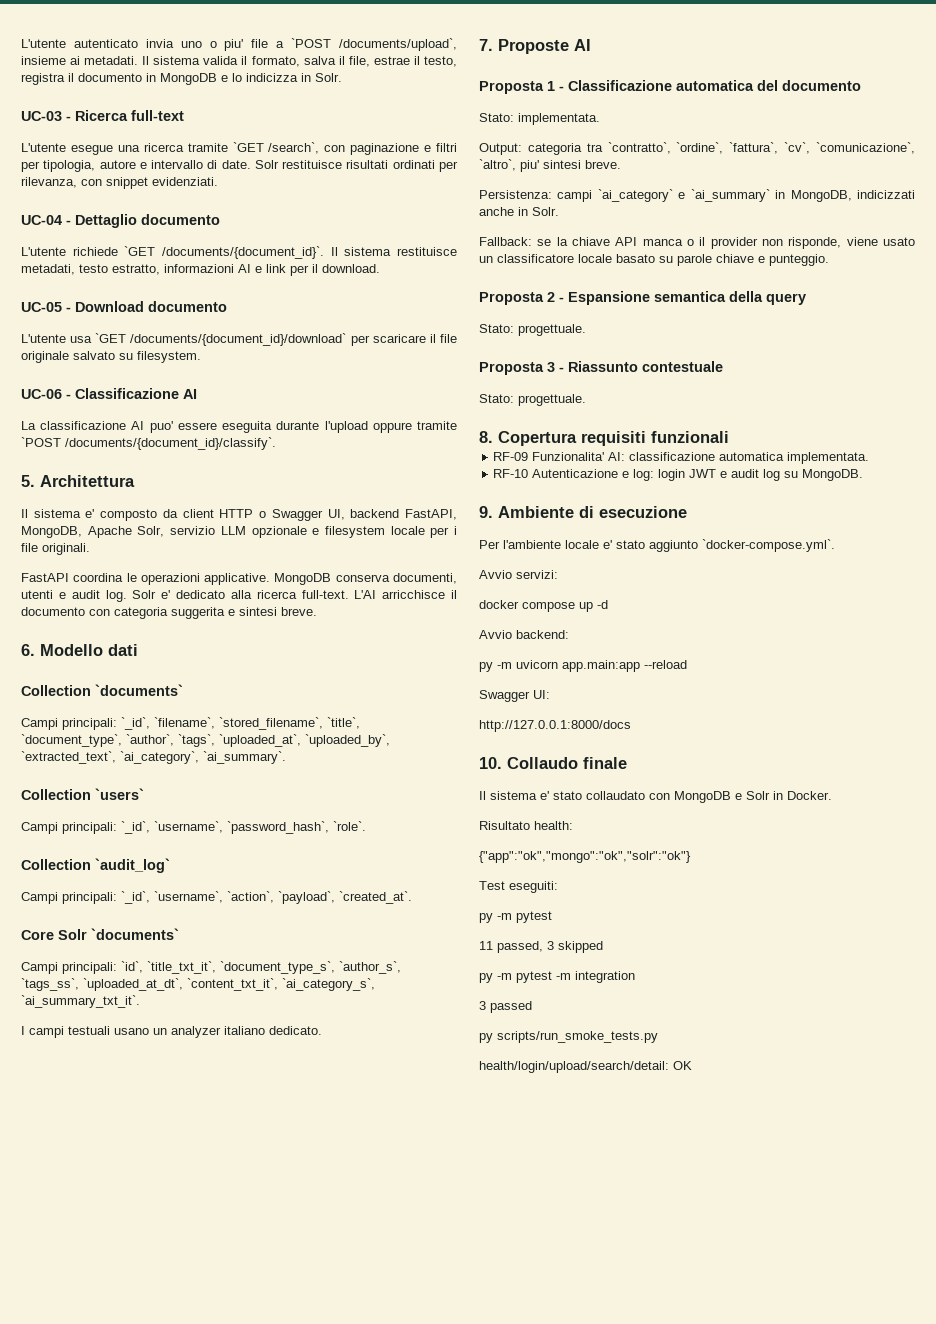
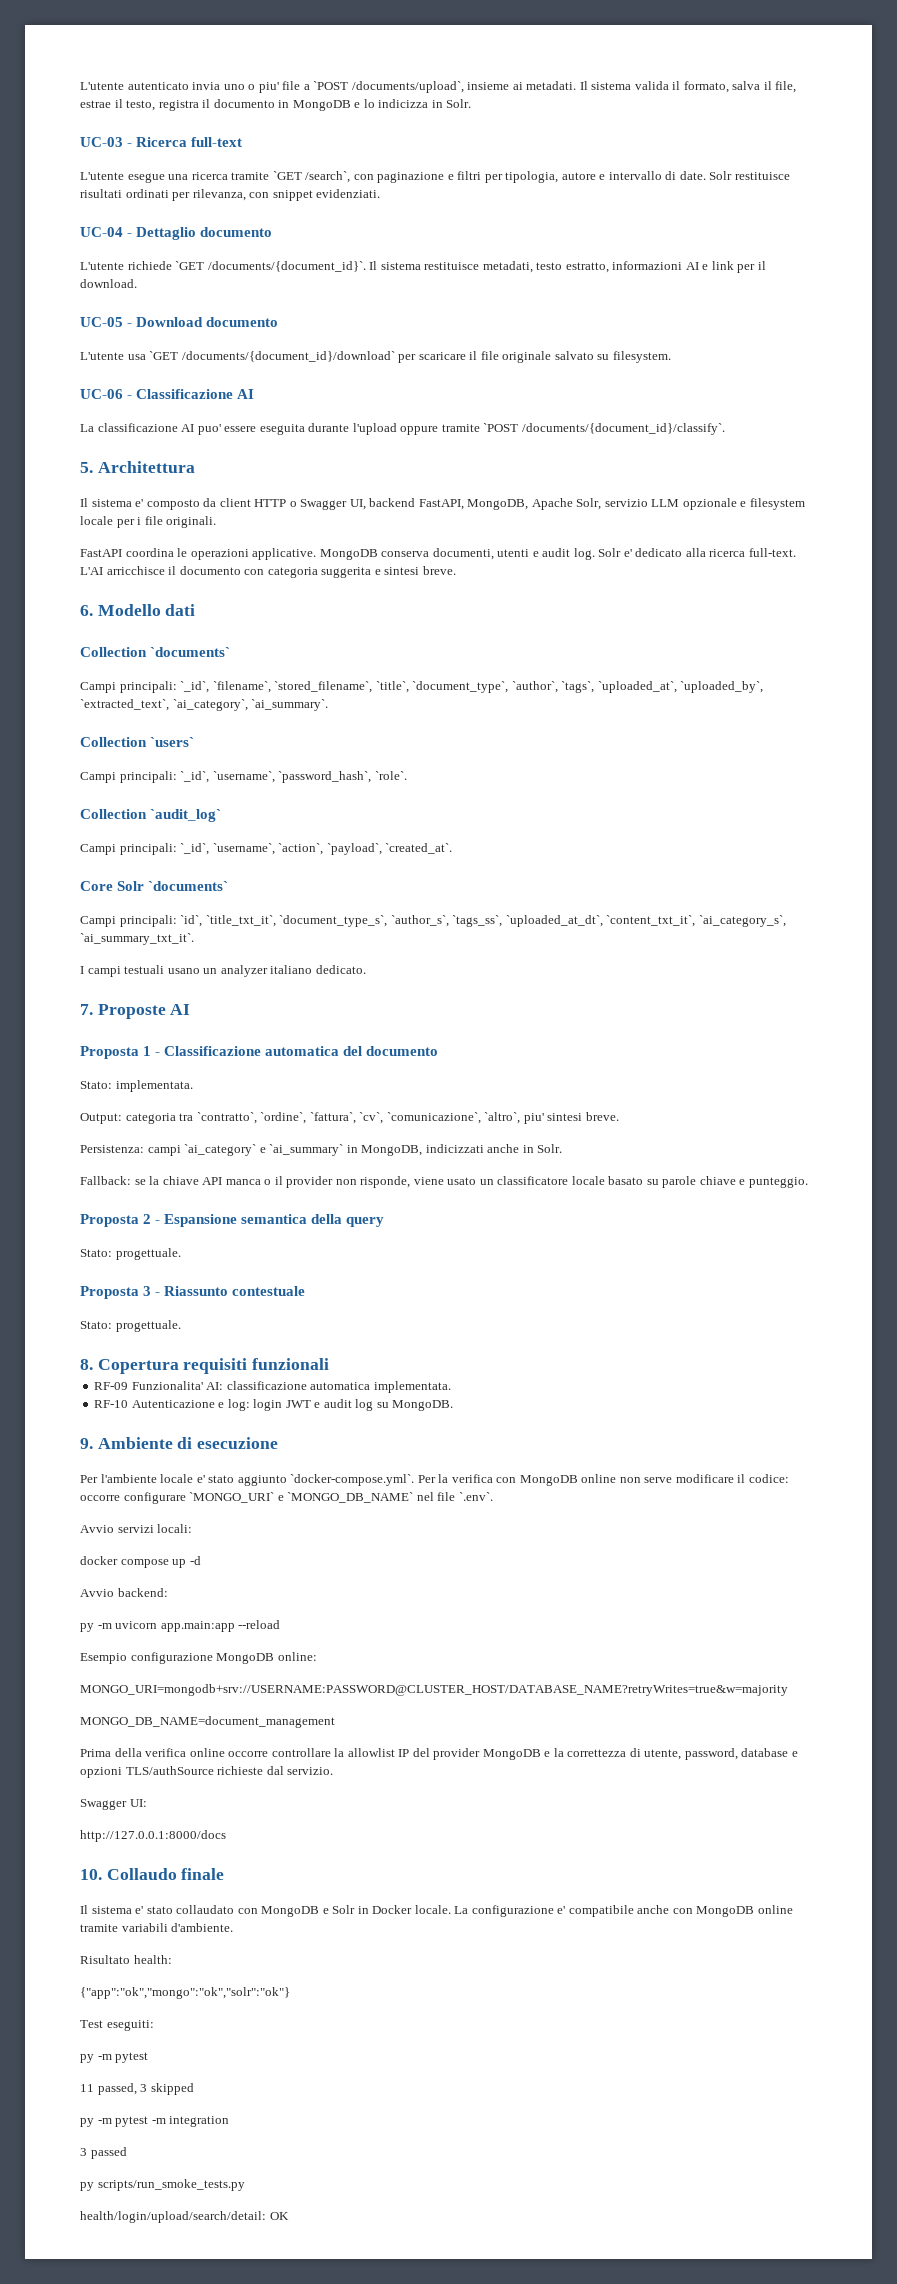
[479,570,558,579] // Avvio servizi: -> [417,1474,789,1486] [80,1492,493,1504] [80,1524,193,1533] Per la verifica con MongoDB online non serve modificare il codice: occorre configurare `MONGO_URI` e `MONGO_DB_NAME` nel file `.env`. // Avvio servizi locali:
(687, 664) none -> [80,1652,317,1664] [80,1684,788,1696] [80,1716,335,1728] [80,1748,798,1760] [80,1766,334,1778] // Esempio configurazione MongoDB online: // MONGO_URI=mongodb+srv://USERNAME:PASSWORD@CLUSTER_HOST/DATABASE_NAME?retryWrites=true&w=majority // MONGO_DB_NAME=document_management // Prima della verifica online occorre controllare la allowlist IP del provider MongoDB e la correttezza di utente, password, database e opzioni TLS/authSource richieste dal servizio.
[787,791,832,800] Docker. -> [372,1905,793,1917] [80,1923,234,1932] Docker locale. La configurazione e' compatibile anche con MongoDB online tramite variabili d'ambiente.

